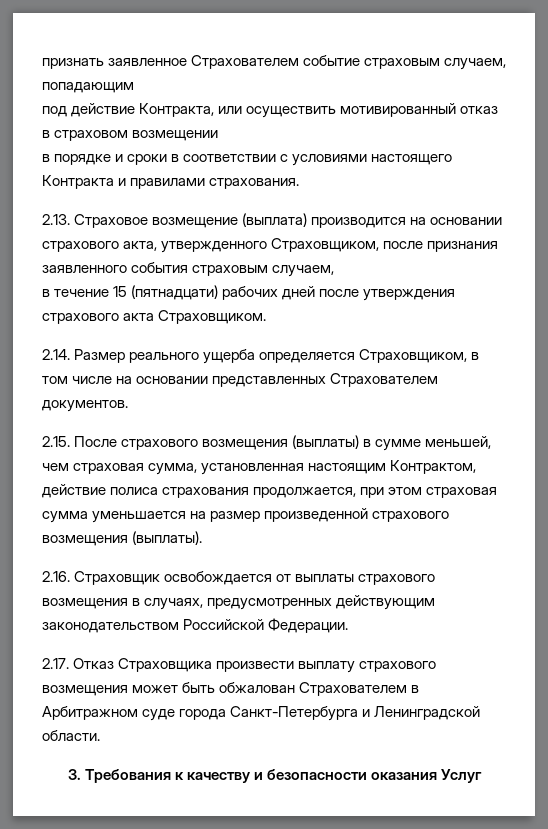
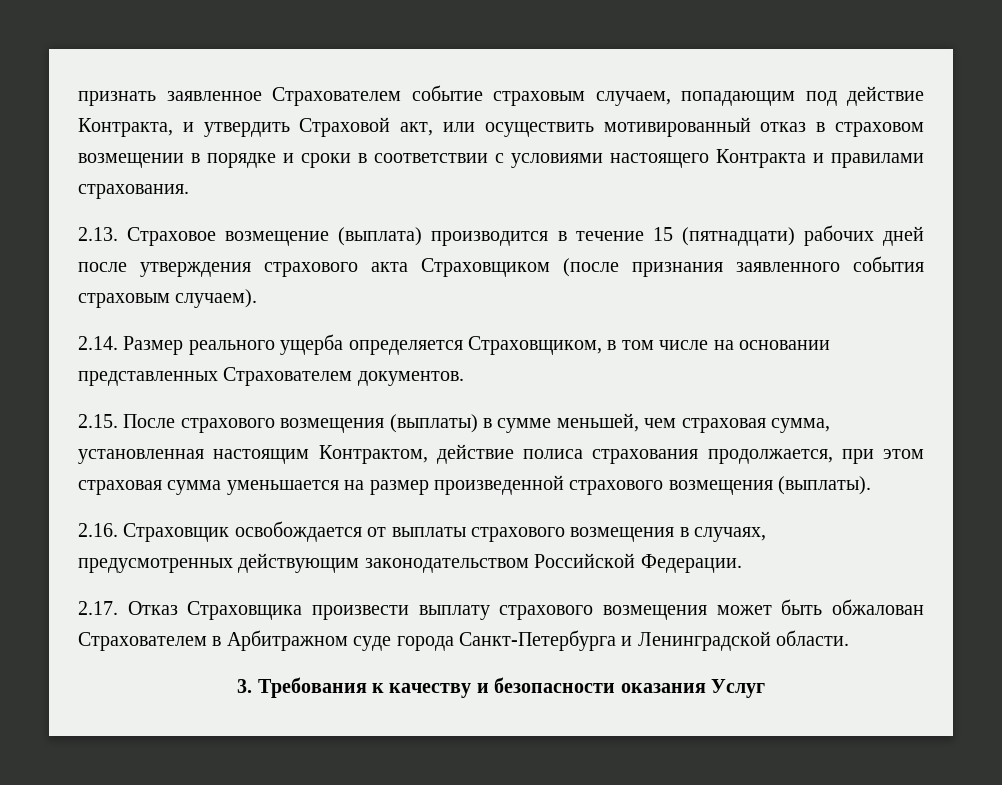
(134, 87) // -> (795, 98) none
(215, 110) none -> [182,117,434,137] и утвердить Страховой акт,
(219, 135) // -> (184, 160) none
[410,217,503,225] [42,238,499,253] [42,262,335,277] на основании страхового акта, утвержденного Страховщиком, после признания заявленного события страховым случаем, // -> (549, 238) none
[158,310,267,324] Страховщиком. -> [421,256,924,277] [78,289,258,308] Страховщиком (после признания заявленного события страховым случаем).

